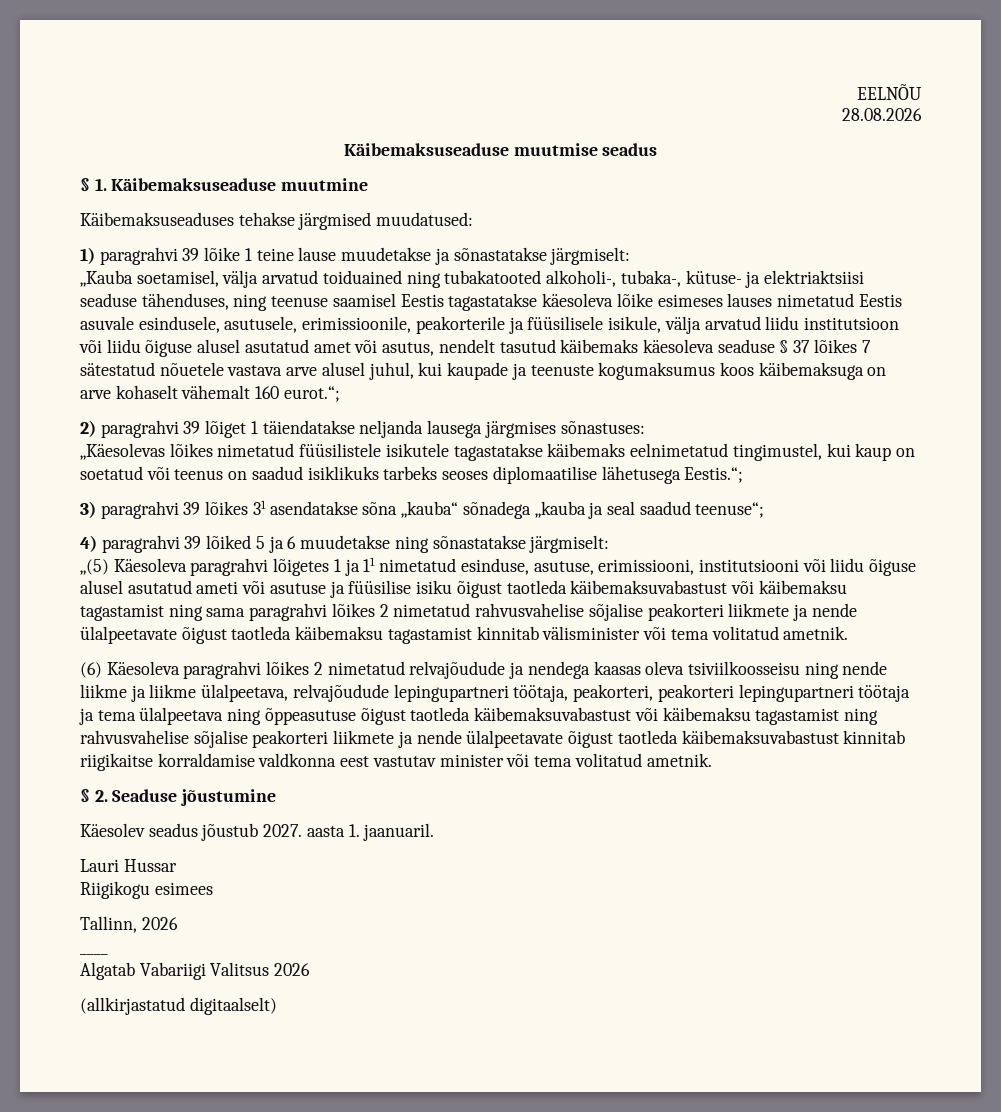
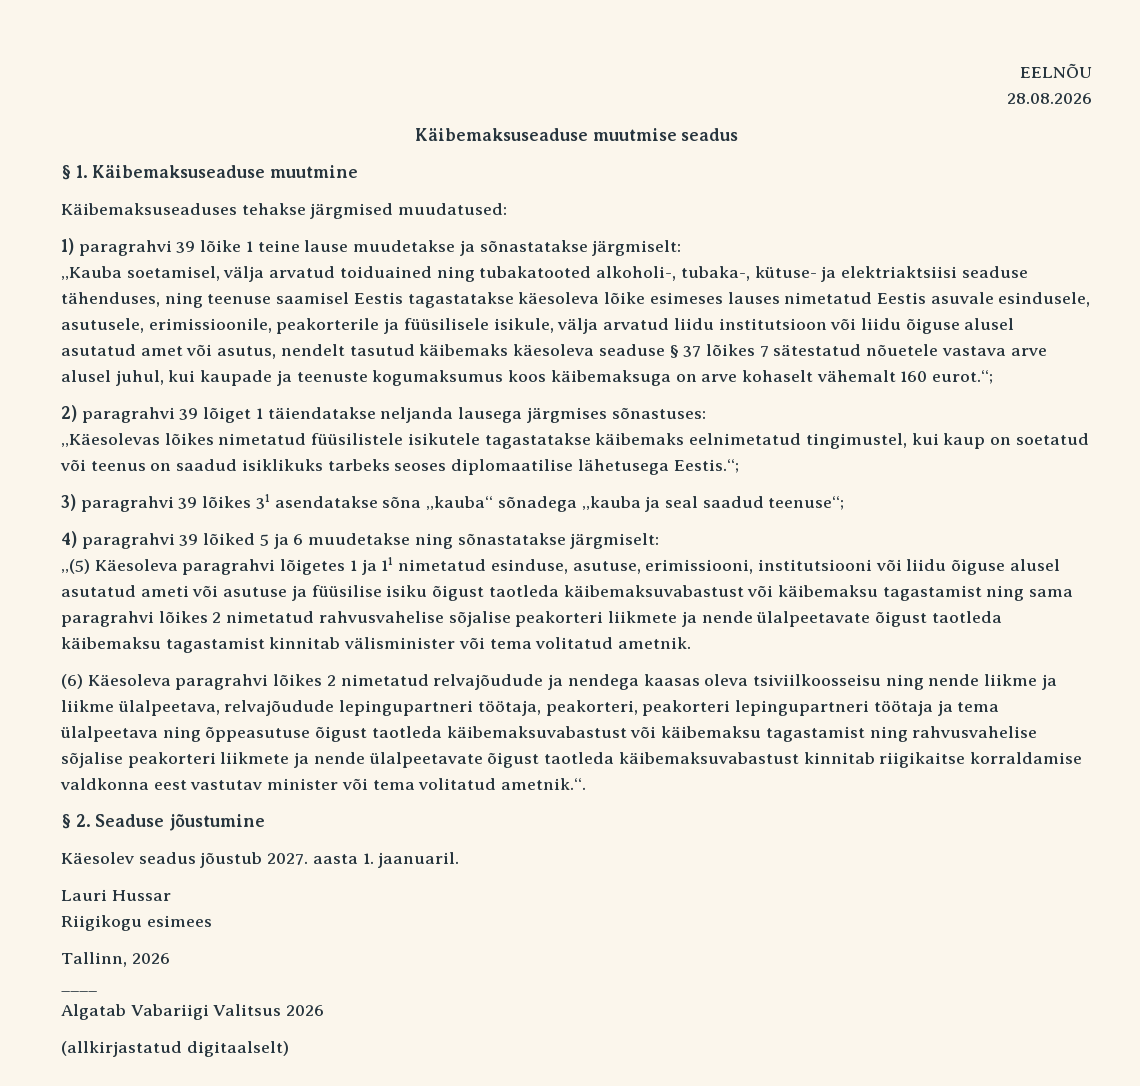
[646,753,712,767] ametnik. -> [501,778,587,790] ametnik.“.

